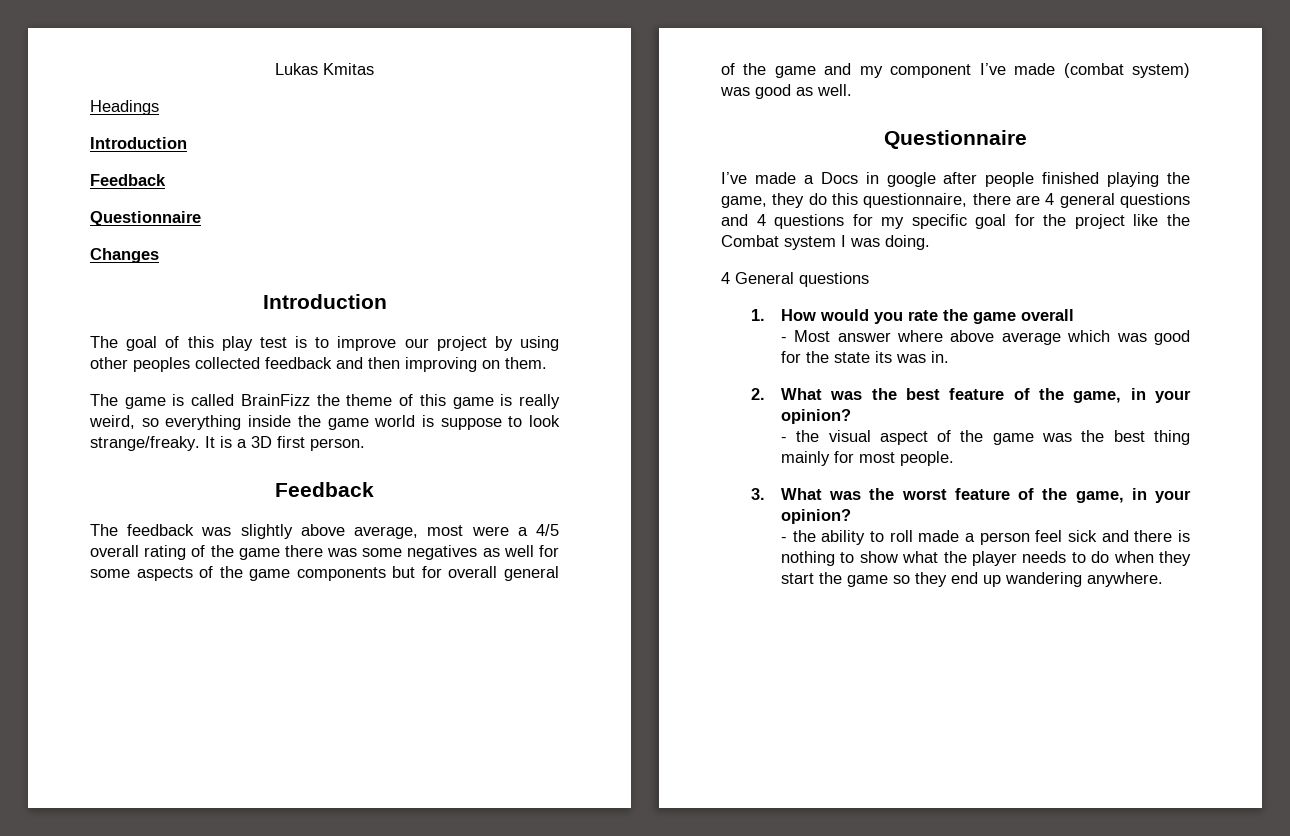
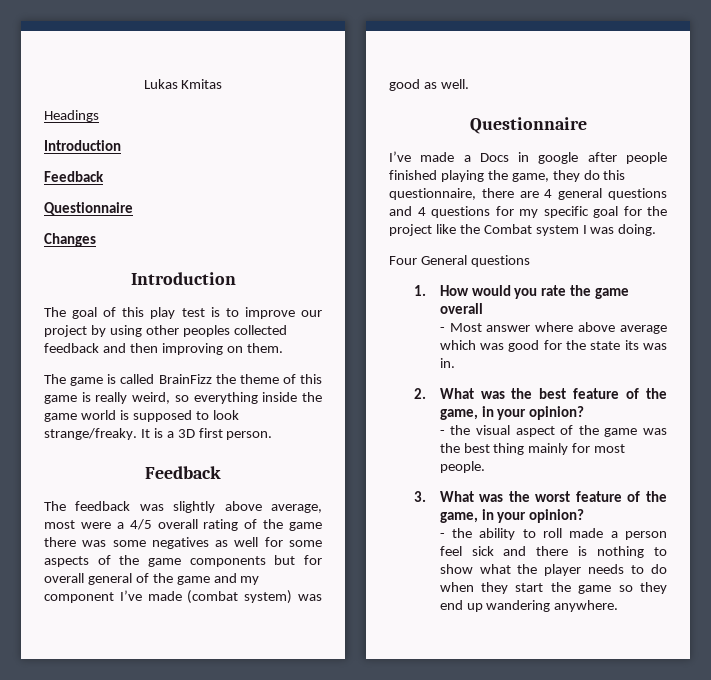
[440,418,502,430] suppose -> [132,410,192,422] supposed
[721,272,730,284] 4 -> [389,256,417,265] Four

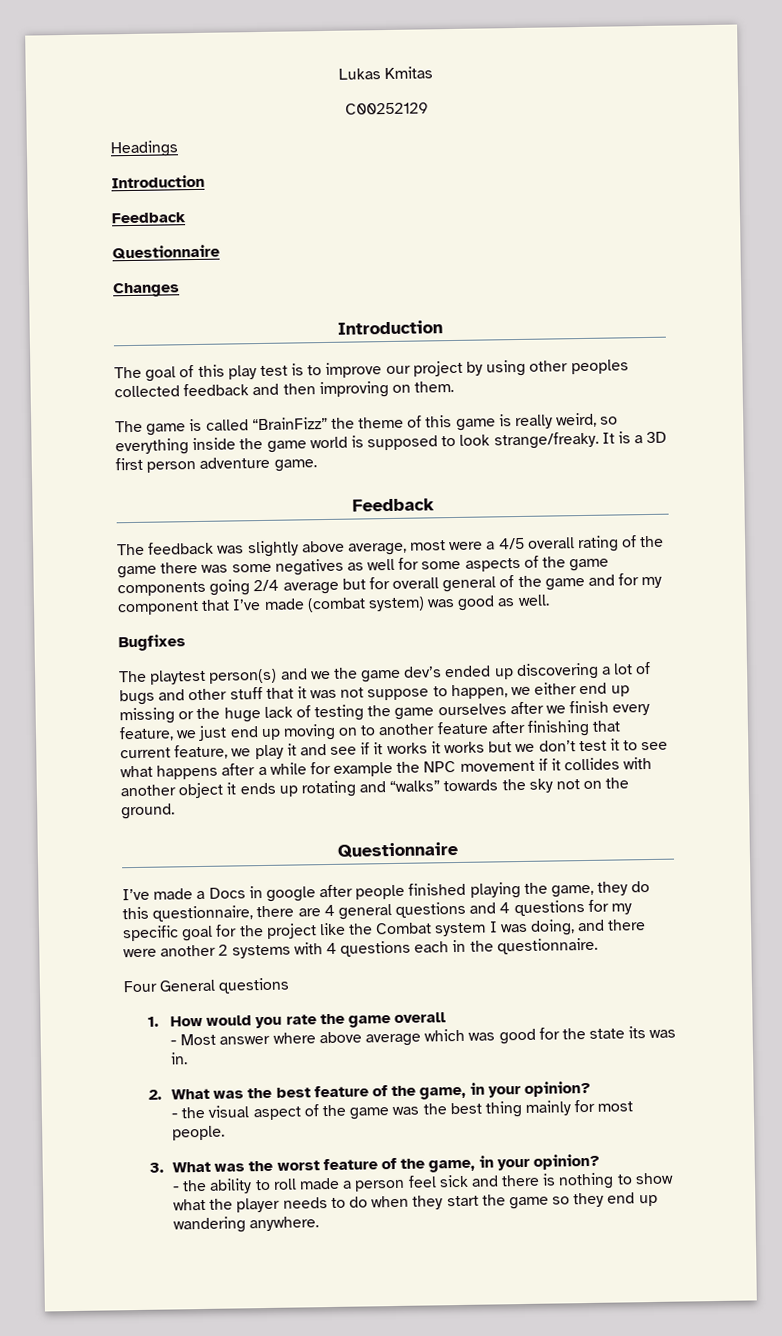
(223, 84) none -> [344,102,429,115] // C00252129
[158,374,212,384] BrainFizz -> [251,416,328,431] “BrainFizz”
[226,431,273,440] person. -> [146,456,317,473] person adventure game.
(266, 561) none -> [209,579,339,596] going 2/4 average
(237, 578) none -> [618,573,640,586] for
(114, 597) none -> [201,599,231,611] that
(469, 84) none -> [118,634,186,652] [119,661,652,685] [119,682,630,706] [119,700,651,725] [119,719,622,742] [120,738,669,760] [120,756,653,780] [120,777,630,799] [121,803,175,820] // Bugfixes // The playtest person(s) and we the game dev’s ended up discovering a lot of bugs and other stuff that it was not suppose to happen, we either end up missing or the huge lack of testing the game ourselves after we finish every feature, we just end up moving on to another feature after finishing that current feature, we play it and see if it works it works but we don’t test it to see what happens after a while for example the NPC movement if it collides with another object it ends up rotating and “walks” towards the sky not on the ground.
[618,224,657,236] doing. -> [530,919,647,936] [123,937,598,959] doing, and there were another 2 systems with 4 questions each in the questionnaire.

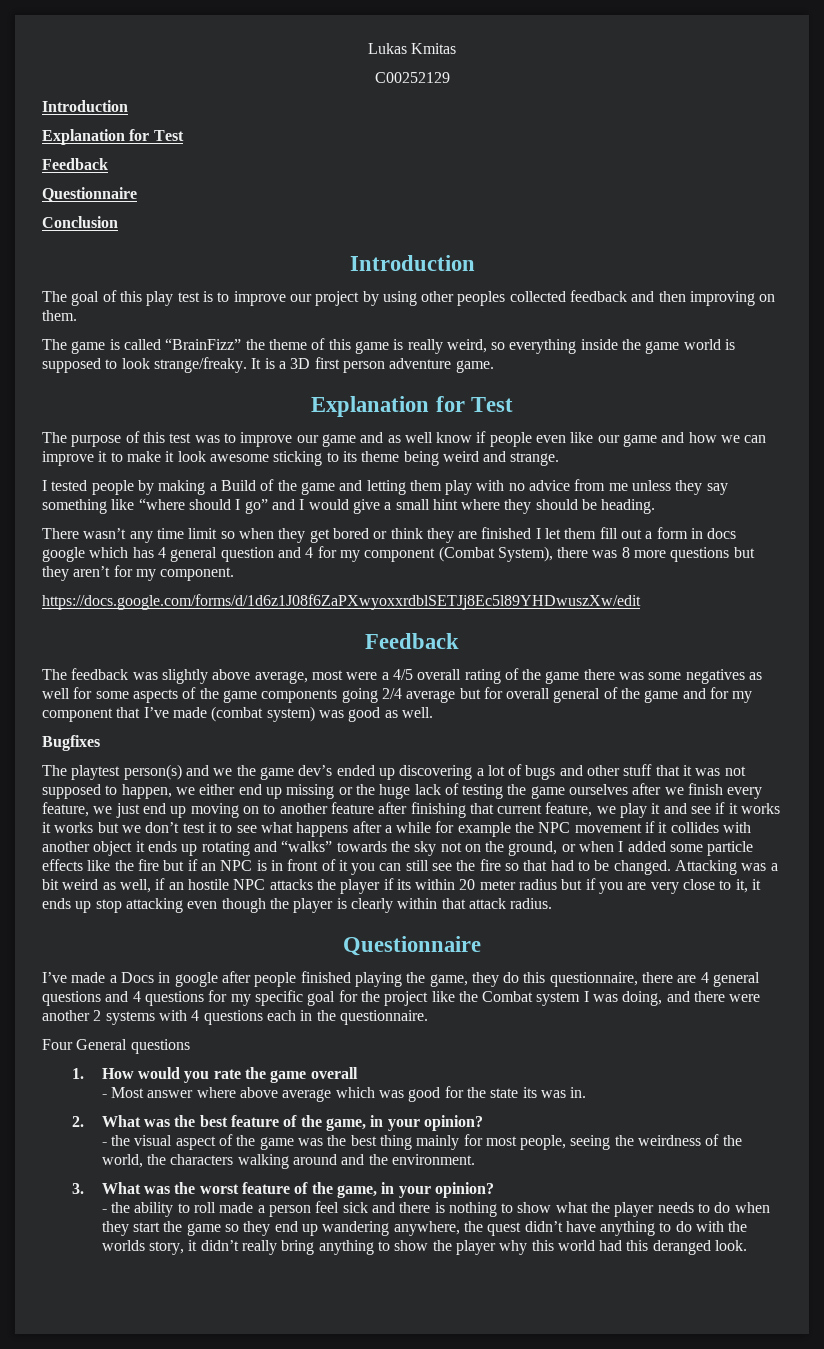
[110,140,179,158] [111,174,205,189] Headings // Introduction -> [42,100,128,112] [42,129,184,145] Introduction // Explanation for Test
[112,282,180,298] Changes -> [42,216,118,228] Conclusion
(317, 465) none -> [311,396,513,417] [42,431,767,447] [42,451,560,466] [42,479,728,495] [42,498,656,514] [42,527,737,543] [42,546,755,562] [42,565,235,581] [42,594,641,610] // Explanation for Test // The purpose of this test was to improve our game and as well know if people even like our game and how we can improve it to make it look awesome sticking to its theme being weird and strange. // I tested people by making a Build of the game and letting them play with no advice from me unless they say something like “where should I go” and I would give a small hint where they should be heading. // There wasn’t any time limit so when they get bored or think they are finished I let them fill out a form in docs google which has 4 general question and 4 for my component (Combat System), there was 8 more questions but they aren’t for my component. // https://docs.google.com/forms/d/1d6z1J08f6ZaPXwyoxxrdblSETJj8Ec5l89YHDwuszXw/edit
[367,688,430,701] suppose -> [42,784,101,799] supposed
[121,803,175,820] ground. -> [508,841,754,856] [42,859,778,875] [42,878,762,894] [42,898,553,913] ground, or when I added some particle effects like the fire but if an NPC is in front of it you can still see the fire so that had to be changed. Attacking was a bit weird as well, if an hostile NPC attacks the player if its within 20 meter radius but if you are very close to it, it ends up stop attacking even though the player is clearly within that attack radius.
[172,1125,226,1141] people. -> [520,1134,742,1150] [101,1154,475,1169] people, seeing the weirdness of the world, the characters walking around and the environment.
[249,1216,320,1232] anywhere. -> [393,1221,748,1236] [101,1240,748,1255] anywhere, the quest didn’t have anything to do with the worlds story, it didn’t really bring anything to show the player why this world had this deranged look.

